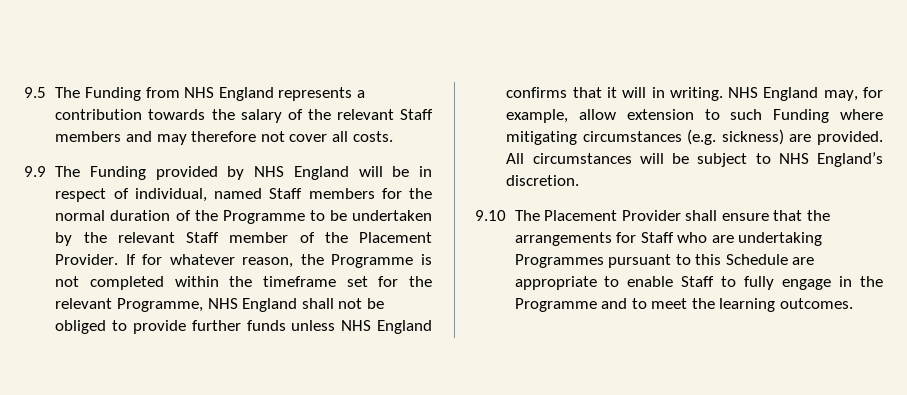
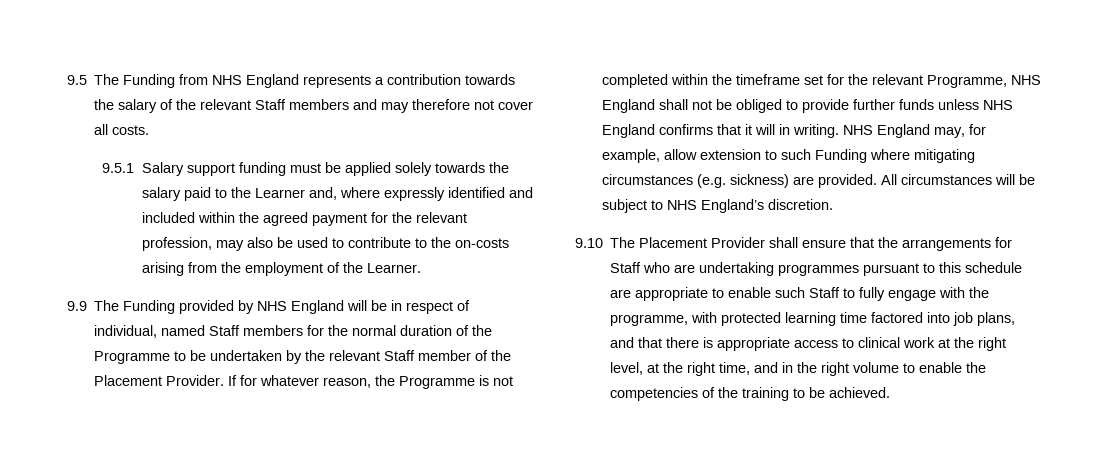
(393, 136) none -> [102,162,509,176] [141,187,533,201] [141,212,467,226] [141,237,509,251] [141,262,421,276] // 9.5.1 Salary support funding must be applied solely towards the salary paid to the Learner and, where expressly identified and included within the agreed payment for the relevant profession, may also be used to contribute to the on‑costs arising from the employment of the Learner.
[514,254,604,268] Programmes -> [778,264,860,276] programmes
[725,254,788,265] Schedule -> [965,262,1023,273] schedule
(674, 281) none -> [775,287,806,298] such
[839,276,883,287] [514,298,854,312] in the Programme and to meet the learning outcomes. -> [939,287,990,298] [610,312,1016,326] [610,337,1007,351] [610,362,987,376] [610,387,891,401] with the programme, with protected learning time factored into job plans, and that there is appropriate access to clinical work at the right level, at the right time, and in the right volume to enable the competencies of the training to be achieved.

